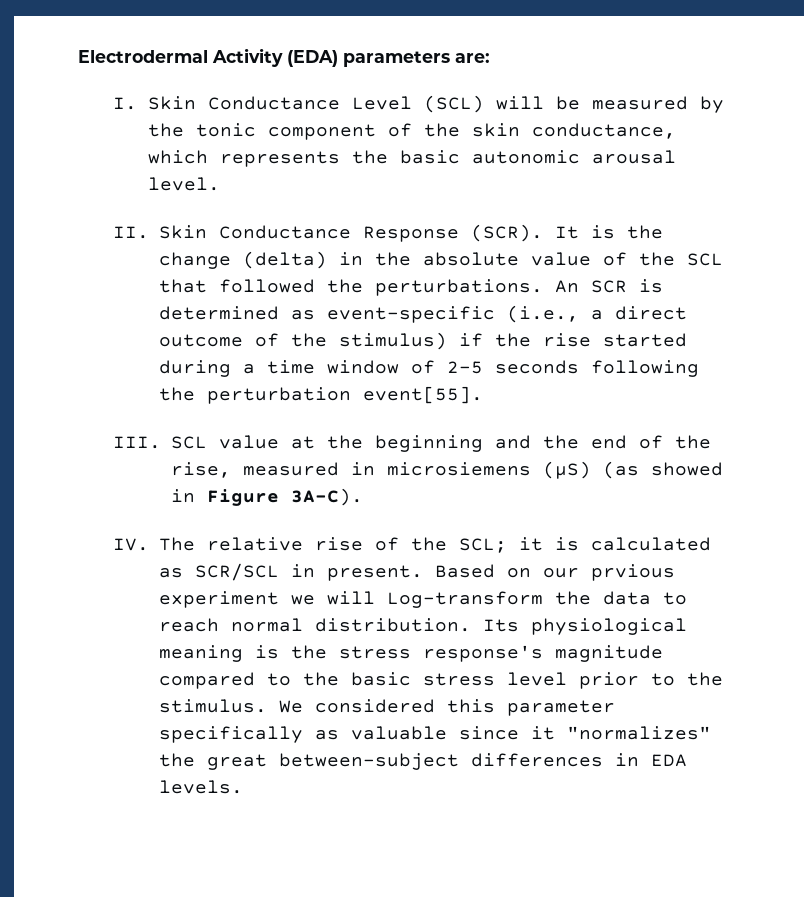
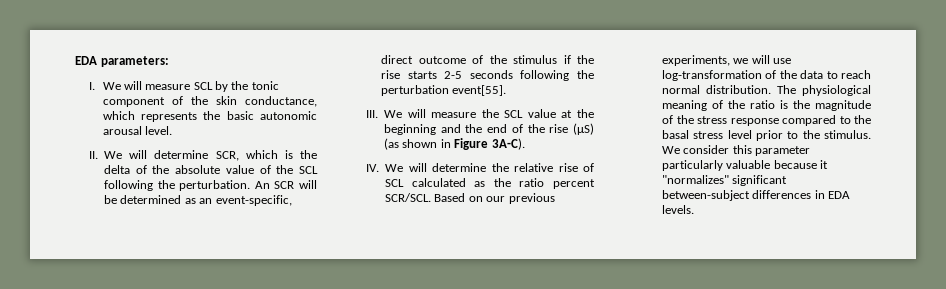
[78,48,490,67] [112,95,688,113] Electrodermal Activity (EDA) parameters are: // I. Skin Conductance Level (SCL) will be measured -> [75,56,169,67] [88,81,213,90] EDA parameters: // I. We will measure SCL
[158,224,663,242] [158,251,363,269] Skin Conductance Response (SCR). It is the change (delta) in -> [104,150,317,161] [104,165,147,174] We will determine SCR, which is the delta of
[158,279,663,296] [158,305,603,323] that followed the perturbations. An SCR is determined as event-specific (i.e., a -> [104,180,317,191] [104,195,292,206] following the perturbation. An SCR will be determined as an event-specific,
[338,332,447,350] stimulus) -> [513,55,558,64] stimulus
[602,333,687,347] [158,360,435,377] started during a time window of -> [407,71,437,79] starts
(161, 442) none -> [384,109,499,118] We will measure the
[170,462,531,478] rise, measured in microsiemens -> [549,124,569,133] rise
[650,462,723,476] showed -> [402,139,438,148] shown
[158,537,711,553] [158,563,675,581] [158,591,543,608] The relative rise of the SCL; it is calculated as SCR/SCL in present. Based on our prvious experiment we will Log-transform -> [385,163,594,172] [385,178,595,189] [385,193,555,204] [662,55,792,66] [662,70,777,81] We will determine the relative rise of SCL calculated as the ratio percent SCR/SCL. Based on our previous experiments, we will use log-transformation of
[482,619,519,632] Its -> [777,85,797,94] The
[254,645,663,662] is the stress response's magnitude -> [712,100,871,111] [662,115,779,126] of the ratio is the magnitude of the stress response
[350,672,411,686] basic -> [662,130,690,139] basal
[314,699,435,713] considered -> [683,145,730,154] consider
[158,726,711,743] [158,753,267,770] specifically as valuable since it "normalizes" the great -> [662,160,829,171] [662,175,788,186] particularly valuable because it "normalizes" significant

